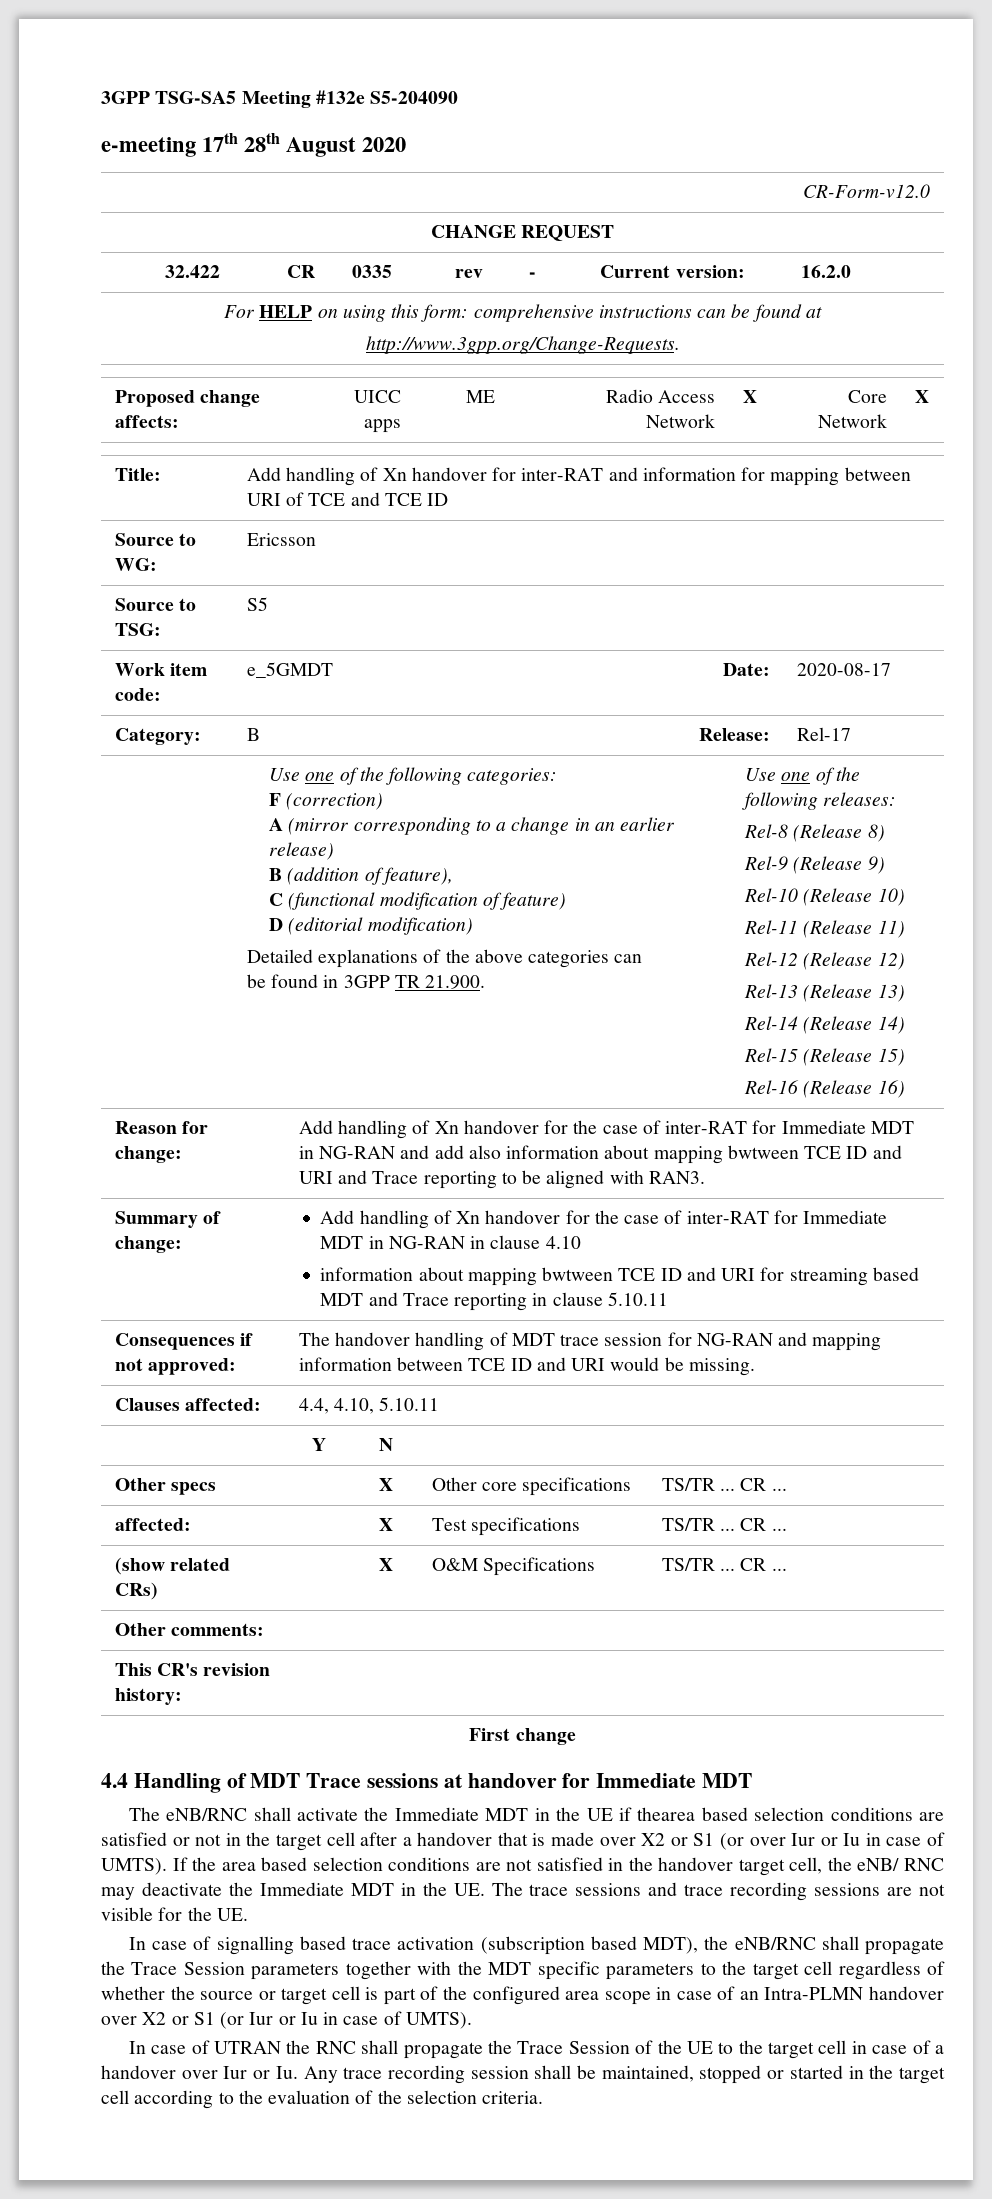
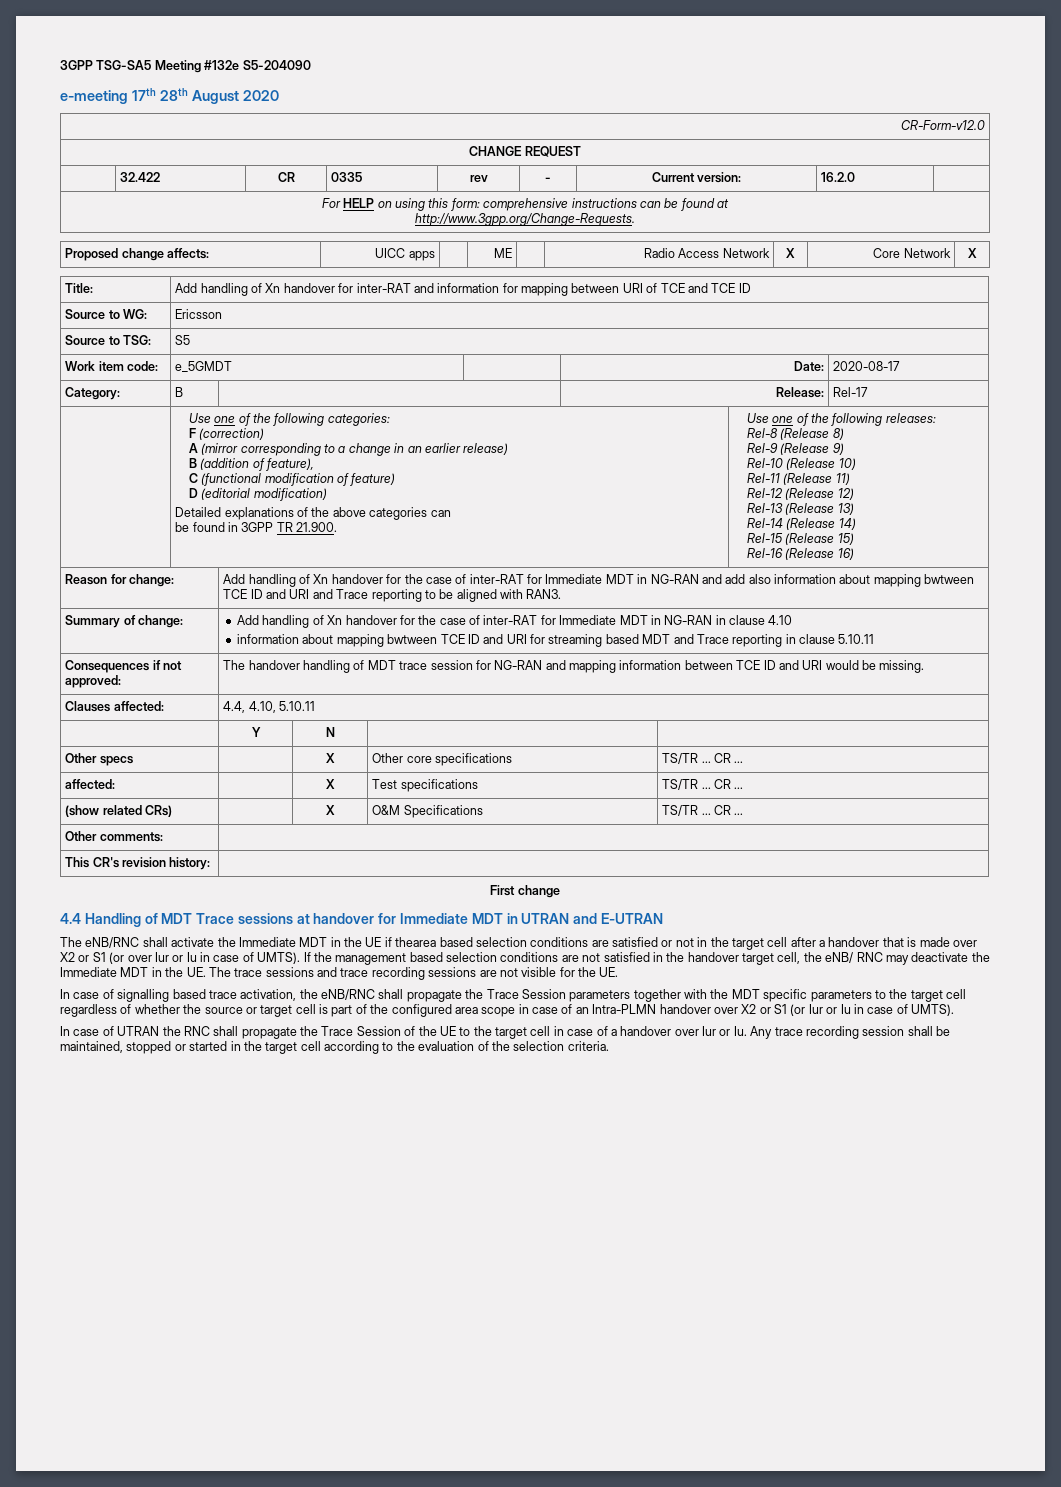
(753, 1780) none -> [506,913,663,924] in UTRAN and E-UTRAN
[221,1862,256,1871] area -> [335,953,407,965] management
[397,1936,699,1955] activation (subscription based MDT), -> [240,989,297,1001] activation,

